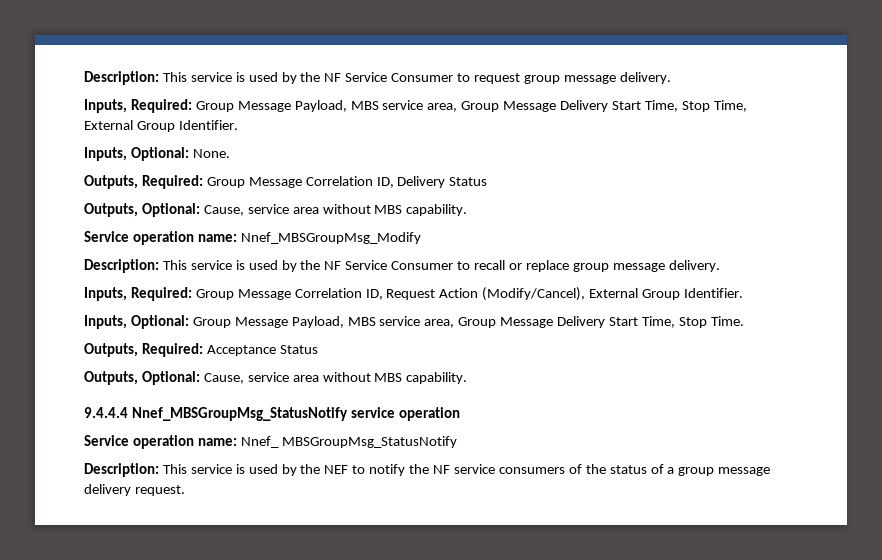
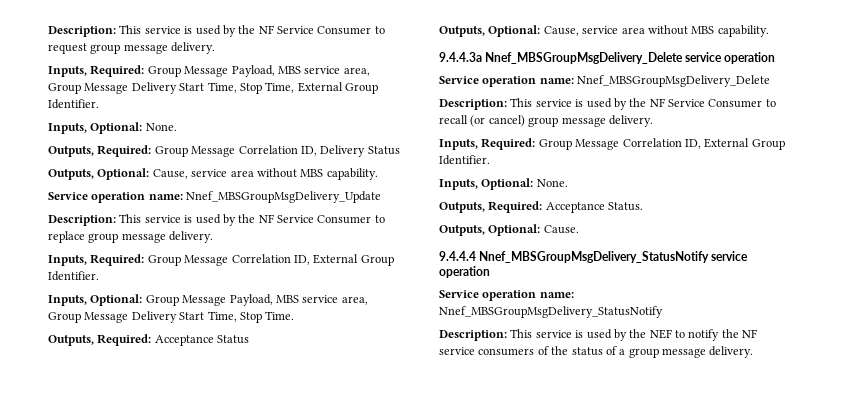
[240,232,421,244] Nnef_MBSGroupMsg_Modify -> [186,191,382,203] Nnef_MBSGroupMsgDelivery_Update
[474,260,522,270] recall or -> (385, 219) none
[386,287,586,301] Request Action (Modify/Cancel), -> (310, 260) none
[84,407,460,421] [84,435,457,449] 9.4.4.4 Nnef_MBSGroupMsg_StatusNotify service operation // Service operation name: Nnef_ MBSGroupMsg_StatusNotify -> [439,52,776,64] [439,75,771,87] [439,98,776,110] [439,115,653,127] [439,138,785,150] [439,155,490,165] [439,178,568,190] [439,201,644,213] [439,224,579,236] [439,251,749,263] [439,266,490,278] [439,290,574,301] [439,306,663,318] 9.4.4.3a Nnef_MBSGroupMsgDelivery_Delete service operation // Service operation name: Nnef_MBSGroupMsgDelivery_Delete // Description: This service is used by the NF Service Consumer to recall (or cancel) group message delivery. // Inputs, Required: Group Message Correlation ID, External Group Identifier. // Inputs, Optional: None. // Outputs, Required: Acceptance Status. // Outputs, Optional: Cause. // 9.4.4.4 Nnef_MBSGroupMsgDelivery_StatusNotify service operation // Service operation name: Nnef_MBSGroupMsgDelivery_StatusNotify
[84,484,185,496] delivery request. -> [709,346,754,358] delivery.

